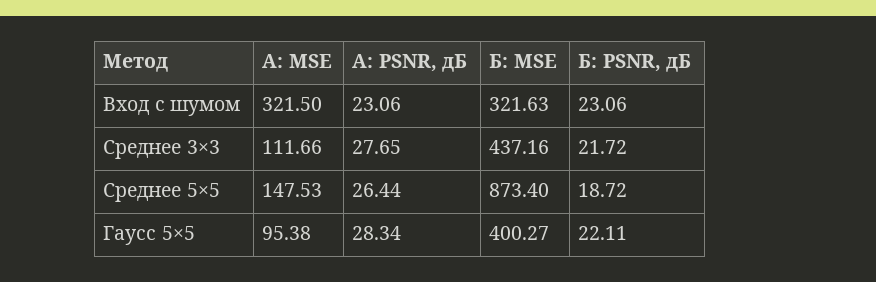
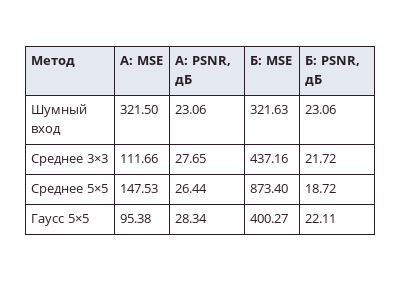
[103,97,240,116] Вход с шумом -> [31,104,88,117] [31,126,62,135] Шумный вход

